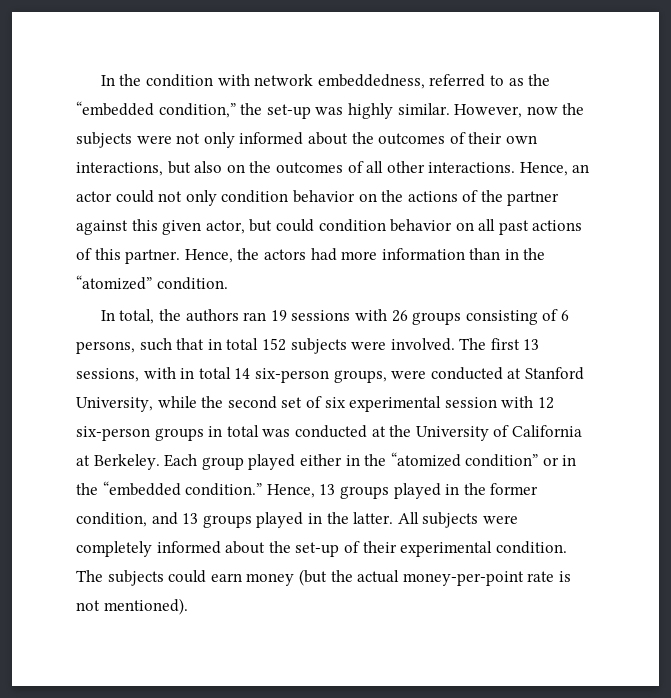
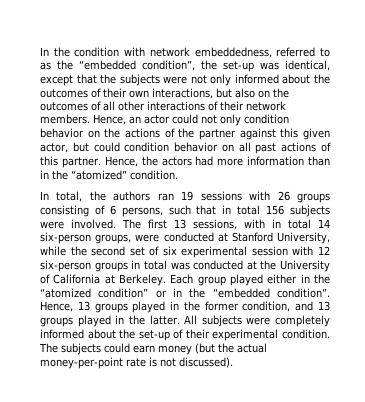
[158,103,236,118] condition,” -> [142,60,195,71] condition”,
[347,103,558,119] highly similar. However, now -> [285,60,330,71] [40,74,97,86] identical, except that
[428,162,516,173] interactions. -> [147,101,286,111] [40,114,90,124] interactions of their network members.
[261,338,286,351] 152 -> [266,205,285,215] 156
[185,483,263,496] condition.” -> [277,288,330,298] condition”.
[103,598,188,615] mentioned). -> [179,357,233,368] discussed).

